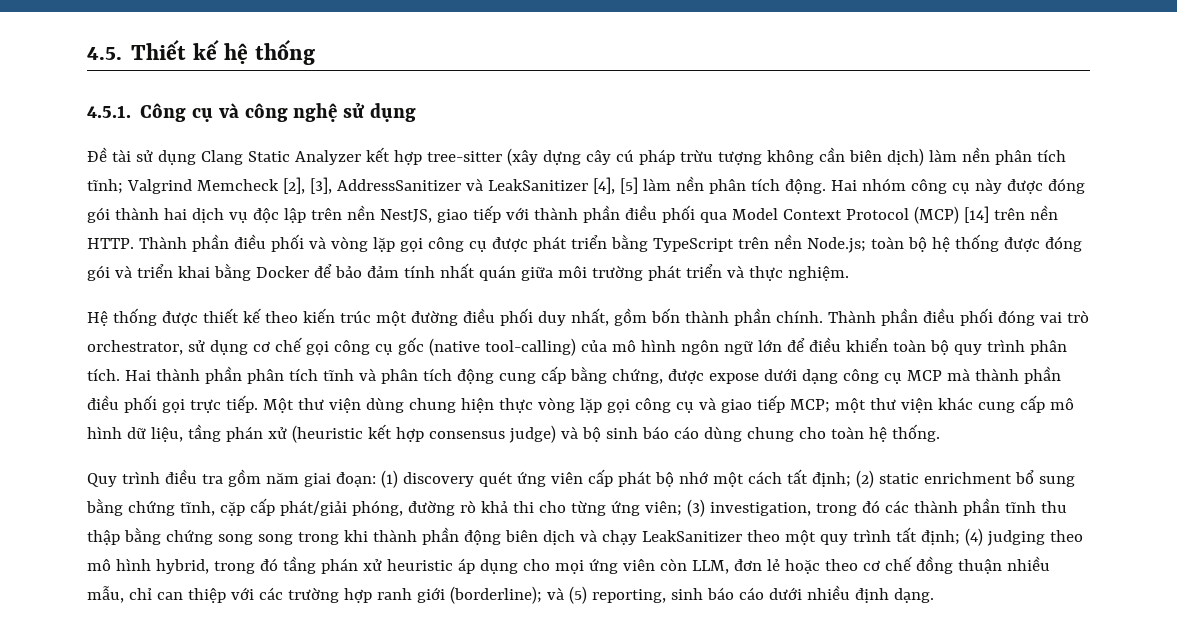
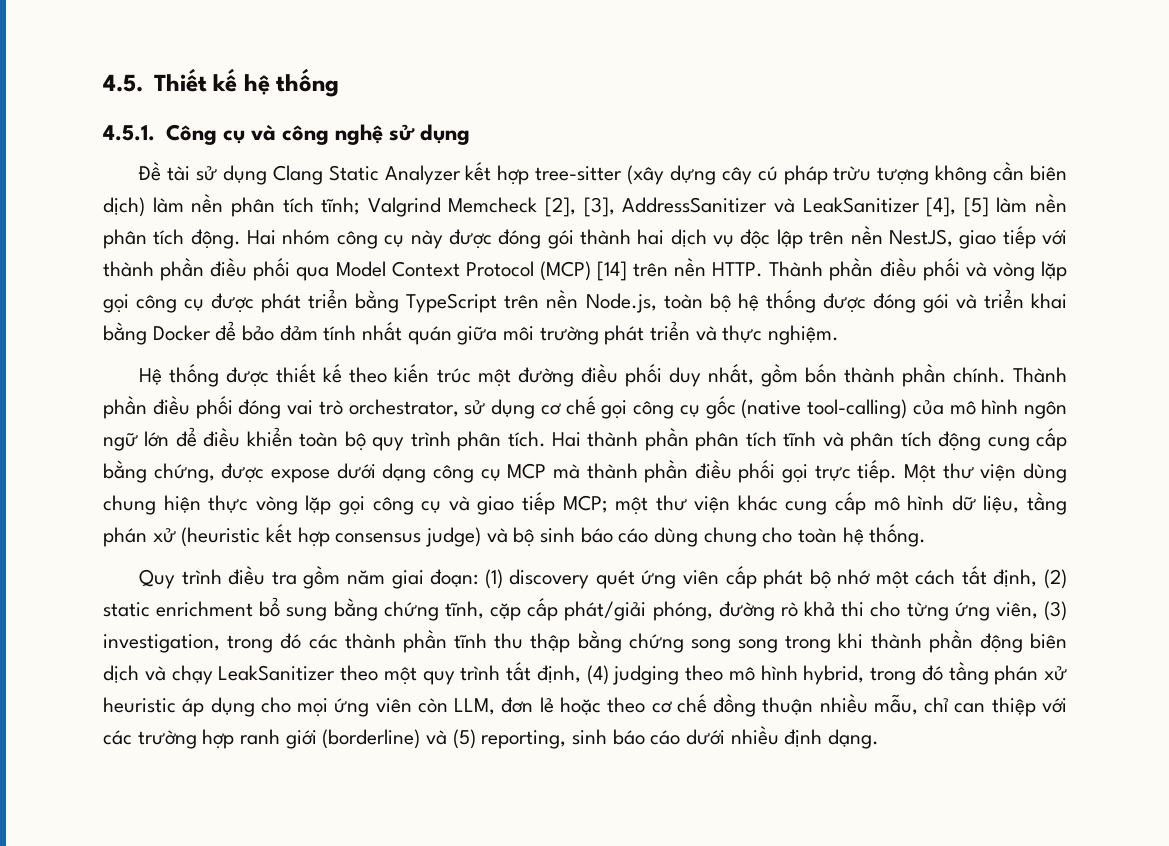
[806,237,866,253] Node.js; -> [585,293,657,313] Node.js,
[811,472,851,487] định; -> [993,569,1038,587] định,
[644,501,682,516] viên; -> [995,602,1038,619] viên,
[920,530,960,545] định; -> [536,665,581,683] định,
[449,586,542,604] (borderline); -> [322,729,421,749] (borderline)

